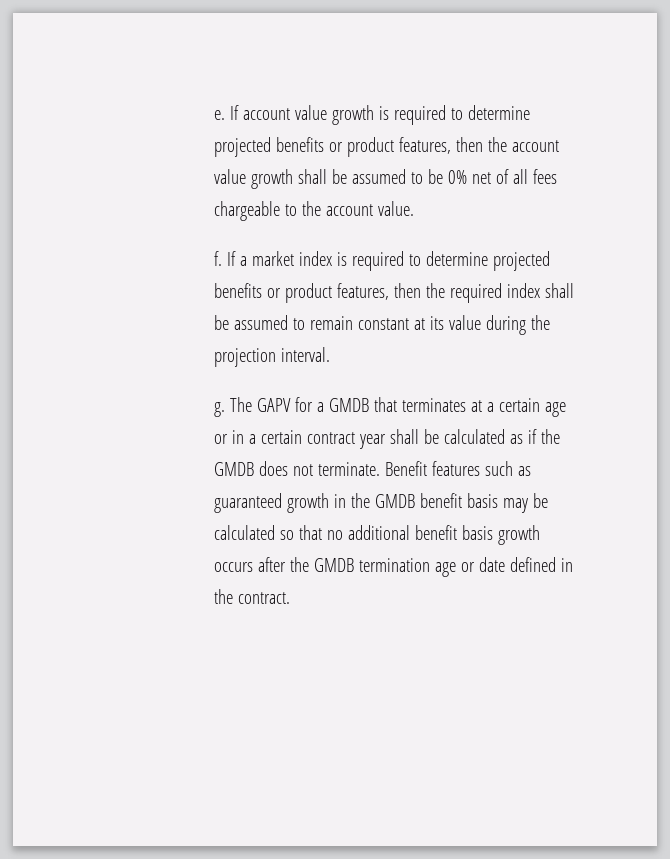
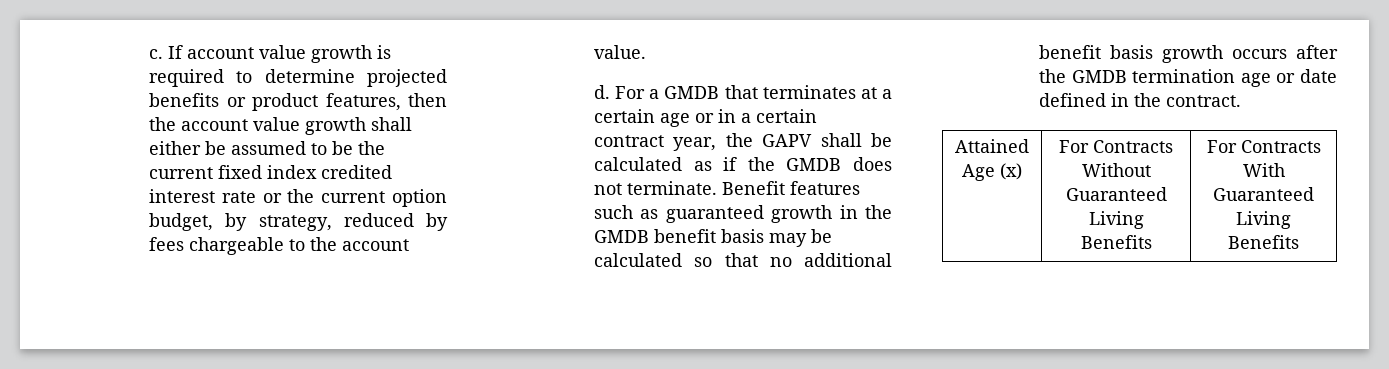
[213,110,225,120] e. -> [149,49,164,59] c.
(327, 176) none -> [149,141,202,155] either
[447,169,528,184] 0% net of all -> [358,141,386,155] [149,165,393,179] [149,189,448,207] [149,213,448,231] the current fixed index credited interest rate or the current option budget, by strategy, reduced by
[213,251,550,271] [213,283,574,303] [213,315,550,335] [213,347,330,367] [213,397,313,417] f. If a market index is required to determine projected benefits or product features, then the required index shall be assumed to remain constant at its value during the projection interval. // g. The GAPV for -> [594,85,646,99] d. For
[358,434,386,449] year -> [673,133,813,151] year, the GAPV
(290, 598) none -> [955,139,1029,153] [962,163,1022,181] [1059,140,1173,153] [1081,163,1151,177] [1065,187,1167,201] [1088,211,1144,229] [1080,235,1152,249] [1206,140,1321,153] [1242,163,1285,177] [1213,187,1314,201] [1236,211,1291,229] [1228,235,1299,249] // Attained Age (x) | For Contracts Without Guaranteed Living Benefits | For Contracts With Guaranteed Living Benefits

